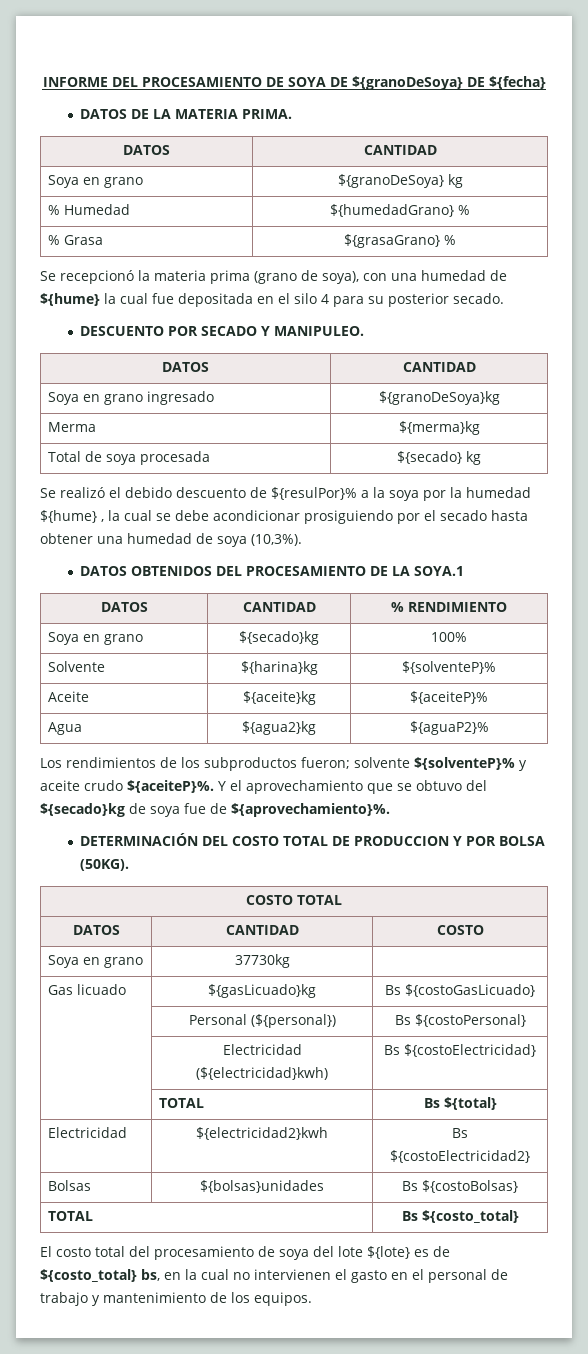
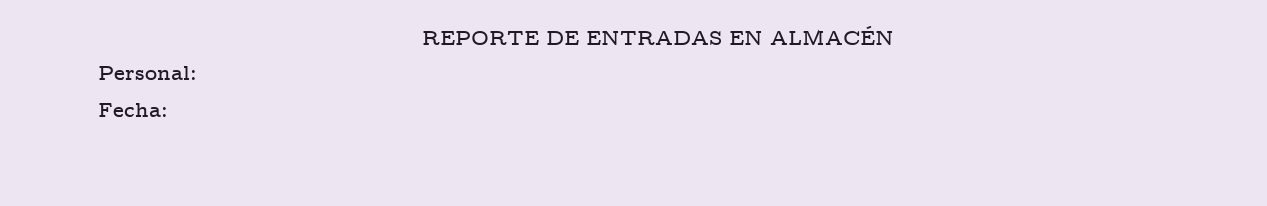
[42,76,546,90] [80,109,293,119] [123,145,171,155] [363,145,437,155] [48,175,144,188] [337,174,463,188] [48,204,131,215] [330,204,470,217] [48,235,104,245] [344,234,456,248] [40,270,507,284] [40,293,504,307] [80,326,365,336] [162,362,210,372] [402,362,476,372] [48,391,215,405] [378,391,500,405] [48,422,97,432] [398,421,480,435] [48,451,211,465] [397,451,481,465] [40,487,531,501] [40,510,528,524] [40,533,302,547] [80,566,465,576] [100,602,148,612] [242,602,316,612] [391,602,507,612] [48,632,144,645] [238,631,319,645] [431,632,467,642] [48,661,106,672] [240,661,318,675] [402,661,496,674] [48,691,90,702] [242,691,316,705] [410,691,488,704] [48,722,83,735] [241,721,316,735] [409,721,489,735] [40,757,527,771] [40,780,487,794] [40,803,390,817] [80,833,546,846] [80,859,130,871] [246,895,343,905] [72,925,120,935] [225,925,299,935] [436,925,484,935] [48,955,144,968] [234,954,290,968] [48,984,127,995] [207,984,316,998] [385,984,535,997] [188,1014,336,1028] [394,1014,526,1027] [222,1044,302,1055] [195,1067,328,1080] [384,1044,536,1057] [159,1098,205,1108] [423,1097,497,1110] [48,1127,128,1138] [195,1127,328,1140] [452,1128,468,1138] [390,1150,530,1163] [48,1180,92,1191] [199,1180,324,1193] [402,1180,518,1193] [48,1211,94,1221] [401,1210,519,1223] [40,1246,450,1260] [40,1269,508,1283] [40,1292,312,1306] INFORME DEL PROCESAMIENTO DE SOYA DE ${granoDeSoya} DE ${fecha} // DATOS DE LA MATERIA PRIMA. // DATOS | CANTIDAD // Soya en grano | ${granoDeSoya} kg // % Humedad | ${humedadGrano} % // % Grasa | ${grasaGrano} % // Se recepcionó la materia prima (grano de soya), con una humedad de ${hume} la cual fue depositada en el silo 4 para su posterior secado. // DESCUENTO POR SECADO Y MANIPULEO. // DATOS | CANTIDAD // Soya en grano ingresado | ${granoDeSoya}kg // Merma | ${merma}kg // Total de soya procesada | ${secado} kg // Se realizó el debido descuento de ${resulPor}% a la soya por la humedad ${hume} , la cual se debe acondicionar prosiguiendo por el secado hasta obtener una humedad de soya (10,3%). // DATOS OBTENIDOS DEL PROCESAMIENTO DE LA SOYA.1 // DATOS | CANTIDAD | % RENDIMIENTO // Soya en grano | ${secado}kg | 100% // Solvente | ${harina}kg | ${solventeP}% // Aceite | ${aceite}kg | ${aceiteP}% // Agua | ${agua2}kg | ${aguaP2}% // Los rendimientos de los subproductos fueron; solvente ${solventeP}% y aceite crudo ${aceiteP}%. Y el aprovechamiento que se obtuvo del ${secado}kg de soya fue de ${aprovechamiento}%. // DETERMINACIÓN DEL COSTO TOTAL DE PRODUCCION Y POR BOLSA (50KG). // COSTO TOTAL // DATOS | CANTIDAD | COSTO // Soya en grano | 37730kg | // Gas licuado | ${gasLicuado}kg | Bs ${costoGasLicuado} // | Personal (${personal}) | Bs ${costoPersonal} // | Electricidad (${electricidad}kwh) | Bs ${costoElectricidad} // | TOTAL | Bs ${total} // Electricidad | ${electricidad2}kwh | Bs ${costoElectricidad2} // Bolsas | ${bolsas}unidades | Bs ${costoBolsas} // TOTAL | Bs ${costo_total} // El costo total del procesamiento de soya del lote ${lote} es de ${costo_total} bs, en la cual no intervienen el gasto en el personal de trabajo y mantenimiento de los equipos. -> [421,26,894,45] [98,66,197,80] [98,103,168,117] REPORTE DE ENTRADAS EN ALMACÉN // Personal: // Fecha:

